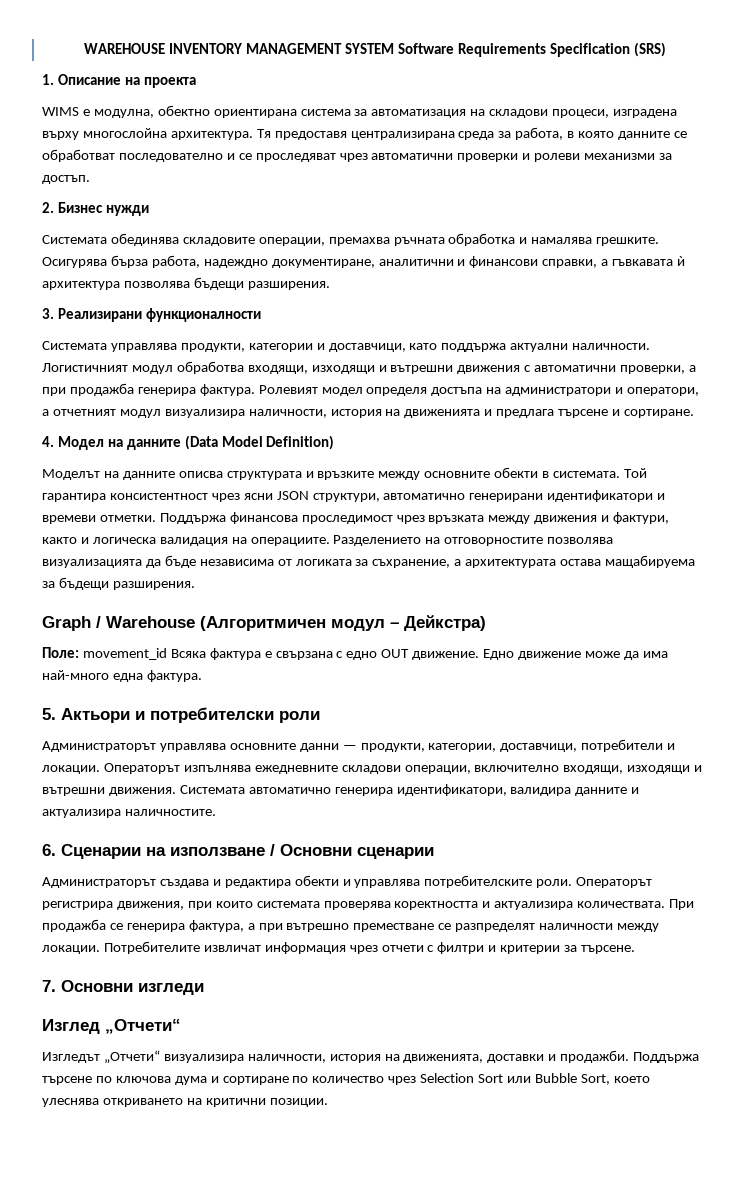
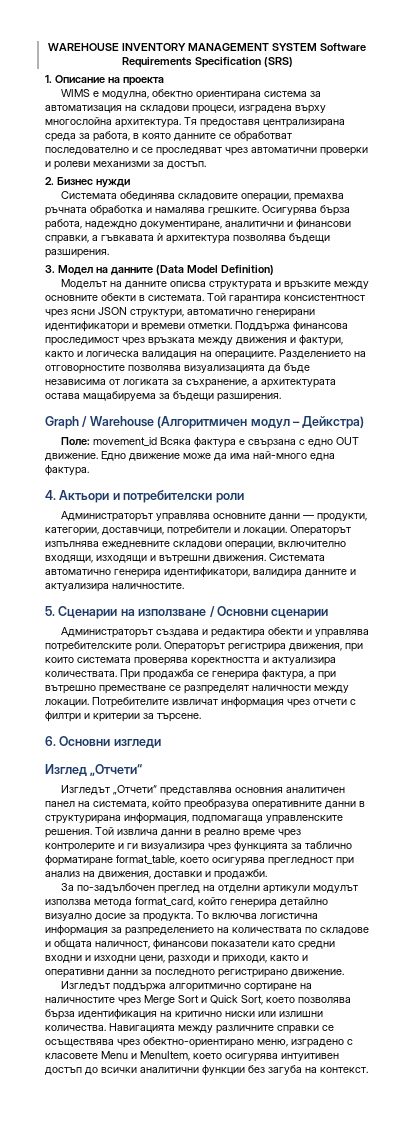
[57,308,261,322] [42,341,651,352] [42,361,697,374] [42,383,700,396] [42,409,694,418] [42,436,54,447] Реализирани функционалности // Системата управлява продукти, категории и доставчици, като поддържа актуални наличности. Логистичният модул обработва входящи, изходящи и вътрешни движения с автоматични проверки, а при продажба генерира фактура. Ролевият модел определя достъпа на администратори и оператори, а отчетният модул визуализира наличности, история на движенията и предлага търсене и сортиране. // 4. -> (55, 269) none
[42,708,56,720] 5. -> [45,490,56,500] 4.
[42,844,56,856] 6. -> [45,606,55,616] 5.
[42,980,56,992] 7. -> [45,736,56,746] 6.
[163,1050,700,1063] [42,1073,650,1085] [42,1098,328,1107] визуализира наличности, история на движенията, доставки и продажби. Поддържа търсене по ключова дума и сортиране по количество чрез Selection Sort или Bubble Sort, което улеснява откриването на критични позиции. -> [159,787,345,796] [45,799,365,810] [45,813,343,824] [45,827,301,838] [45,841,352,852] [45,855,354,866] [45,869,267,880] [60,883,358,894] [45,897,328,908] [45,911,318,922] [45,925,369,936] [45,939,335,950] [45,955,308,964] [45,969,344,978] [60,981,312,992] [45,995,351,1006] [45,1009,323,1020] [45,1023,334,1034] [45,1037,353,1048] [45,1051,339,1062] [45,1065,368,1076] представлява основния аналитичен панел на системата, който преобразува оперативните данни в структурирана информация, подпомагаща управленските решения. Той извлича данни в реално време чрез контролерите и ги визуализира чрез функцията за таблично форматиране format_table, което осигурява прегледност при анализ на движения, доставки и продажби. // За по-задълбочен преглед на отделни артикули модулът използва метода format_card, който генерира детайлно визуално досие за продукта. То включва логистична информация за разпределението на количествата по складове и общата наличност, финансови показатели като средни входни и изходни цени, разходи и приходи, както и оперативни данни за последното регистрирано движение. // Изгледът поддържа алгоритмично сортиране на наличностите чрез Merge Sort и Quick Sort, което позволява бърза идентификация на критично ниски или излишни количества. Навигацията между различните справки се осъществява чрез обектно-ориентирано меню, изградено с класовете Menu и MenuItem, което осигурява интуитивен достъп до всички аналитични функции без загуба на контекст.

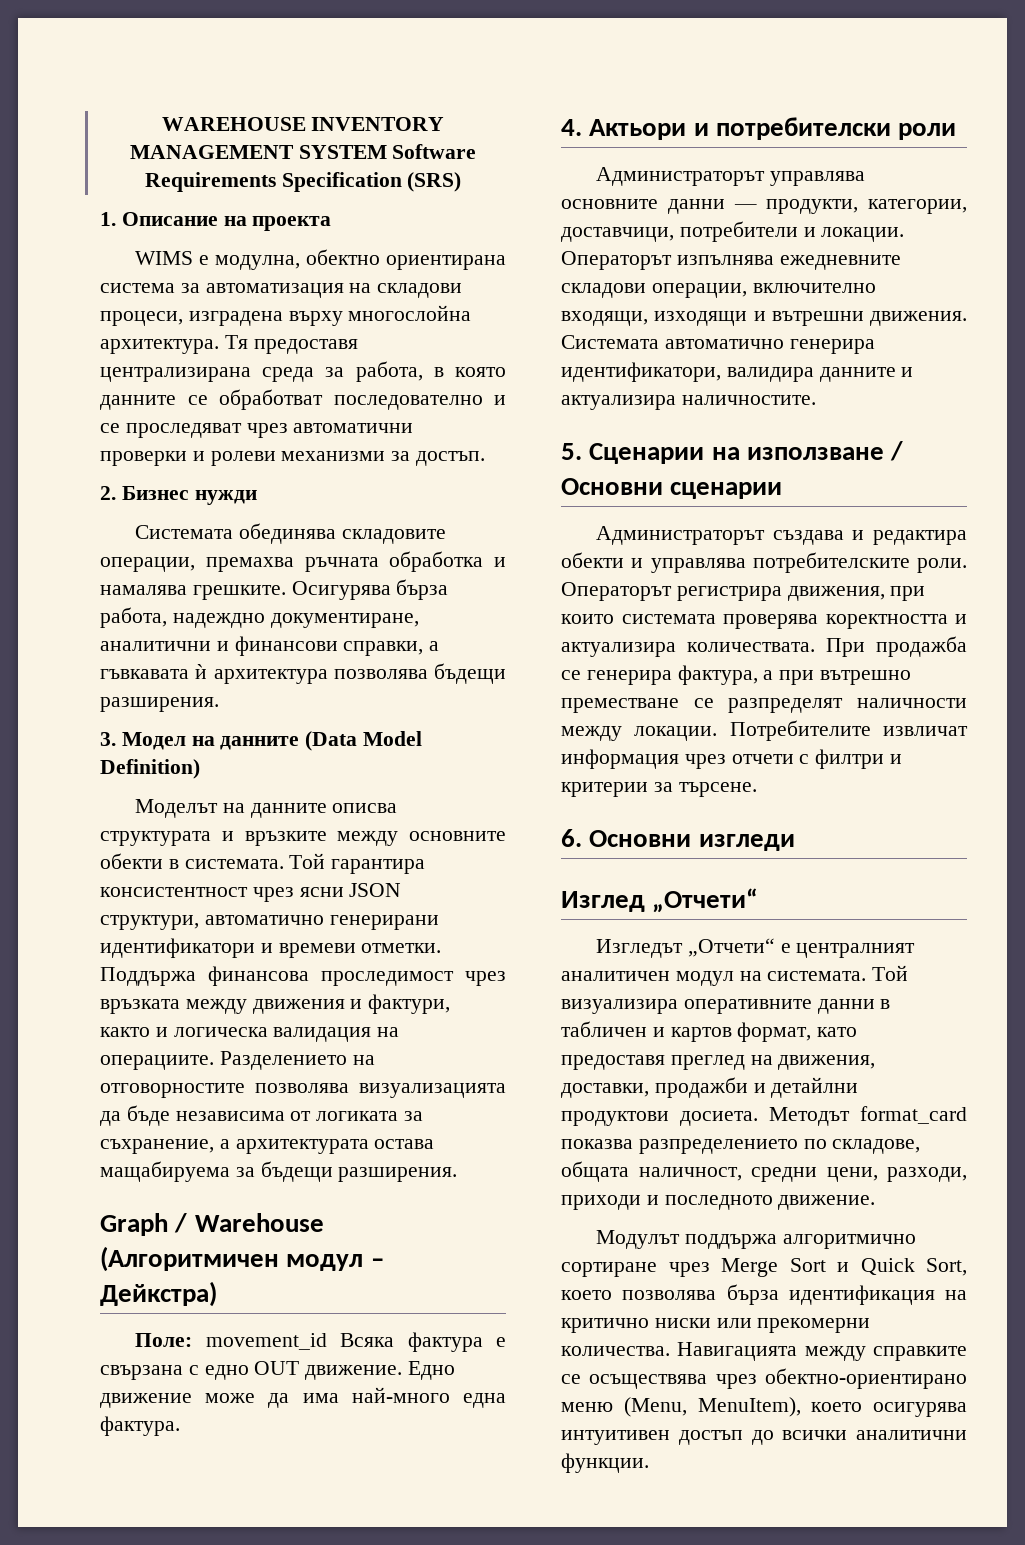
[159,787,345,796] [45,799,365,810] [45,813,343,824] [45,827,301,838] [45,841,352,852] [45,855,354,866] [45,869,267,880] [60,883,358,894] [45,897,328,908] [45,911,318,922] [45,925,369,936] [45,939,335,950] [45,955,308,964] [45,969,288,978] представлява основния аналитичен панел на системата, който преобразува оперативните данни в структурирана информация, подпомагаща управленските решения. Той извлича данни в реално време чрез контролерите и ги визуализира чрез функцията за таблично форматиране format_table, което осигурява прегледност при анализ на движения, доставки и продажби. // За по-задълбочен преглед на отделни артикули модулът използва метода format_card, който генерира детайлно визуално досие за продукта. То включва логистична информация за разпределението на количествата по складове и общата наличност, финансови показатели като средни входни и изходни цени, разходи и приходи, както и оперативни данни за последното регистрирано -> [780,943,916,958] [561,965,909,986] [561,999,891,1014] [561,1021,858,1042] [561,1055,876,1070] [561,1077,859,1098] [561,1106,967,1126] [561,1139,921,1154] [561,1161,967,1182] [561,1195,773,1210] е централният аналитичен модул на системата. Той визуализира оперативните данни в табличен и картов формат, като предоставя преглед на движения, доставки, продажби и детайлни продуктови досиета. Методът format_card показва разпределението по складове, общата наличност, средни цени, разходи, приходи и последното
[60,981,110,991] Изгледът -> [595,1230,680,1249] Модулът
[299,983,312,989] [45,997,115,1003] на наличностите -> (657, 1269) none
[279,1011,323,1017] излишни -> [757,1318,871,1333] прекомерни
[216,1025,319,1034] различните справки -> [873,1346,967,1361] справките
[257,1039,353,1048] [45,1051,190,1061] меню, изградено с класовете Menu и MenuItem, -> [561,1397,801,1417] меню (Menu, MenuItem),
[202,1065,368,1076] функции без загуба на контекст. -> [561,1453,649,1473] функции.

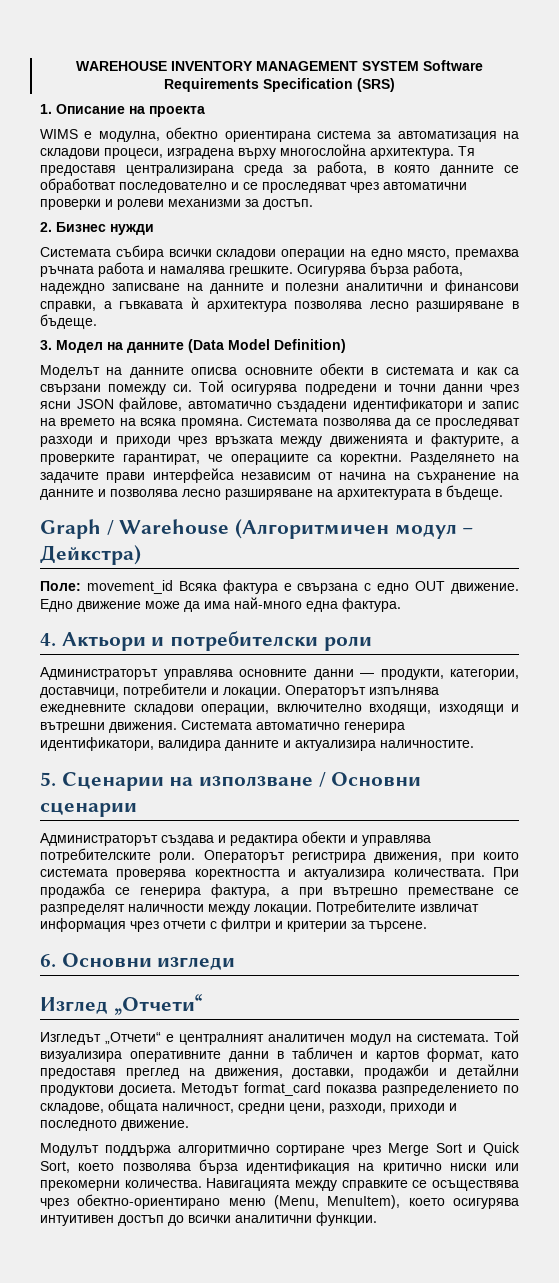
[238,523,446,544] [100,557,195,572] обединява складовите операции, -> [115,245,451,260] събира всички складови операции на едно място,
[389,551,484,572] обработка -> [98,262,144,277] работа
[270,613,419,628] документиране, -> [111,283,340,294] записване на данните и полезни
[434,663,506,684] [100,697,219,712] бъдещи разширения. -> [369,301,519,312] [40,314,97,329] лесно разширяване в бъдеще.
[100,831,506,846] [100,853,426,874] [100,883,402,902] [100,915,439,930] [100,938,442,958] [100,966,506,986] [100,994,451,1014] [100,1027,400,1042] [100,1051,375,1070] [100,1083,506,1098] [100,1105,424,1126] [100,1139,435,1154] [100,1161,458,1182] структурата и връзките между основните обекти в системата. Той гарантира консистентност чрез ясни JSON структури, автоматично генерирани идентификатори и времеви отметки. Поддържа финансова проследимост чрез връзката между движения и фактури, както и логическа валидация на операциите. Разделението на отговорностите позволява визуализацията да бъде независима от логиката за съхранение, а архитектурата остава мащабируема за бъдещи разширения. -> [244,363,519,375] [40,380,519,395] [40,397,519,412] [40,416,520,429] [40,433,520,447] [40,452,519,465] [40,468,519,483] [40,485,503,500] основните обекти в системата и как са свързани помежду си. Той осигурява подредени и точни данни чрез ясни JSON файлове, автоматично създадени идентификатори и запис на времето на всяка промяна. Системата позволява да се проследяват разходи и приходи чрез връзката между движенията и фактурите, а проверките гарантират, че операциите са коректни. Разделянето на задачите прави интерфейса независим от начина на съхранение на данните и позволява лесно разширяване на архитектурата в бъдеще.

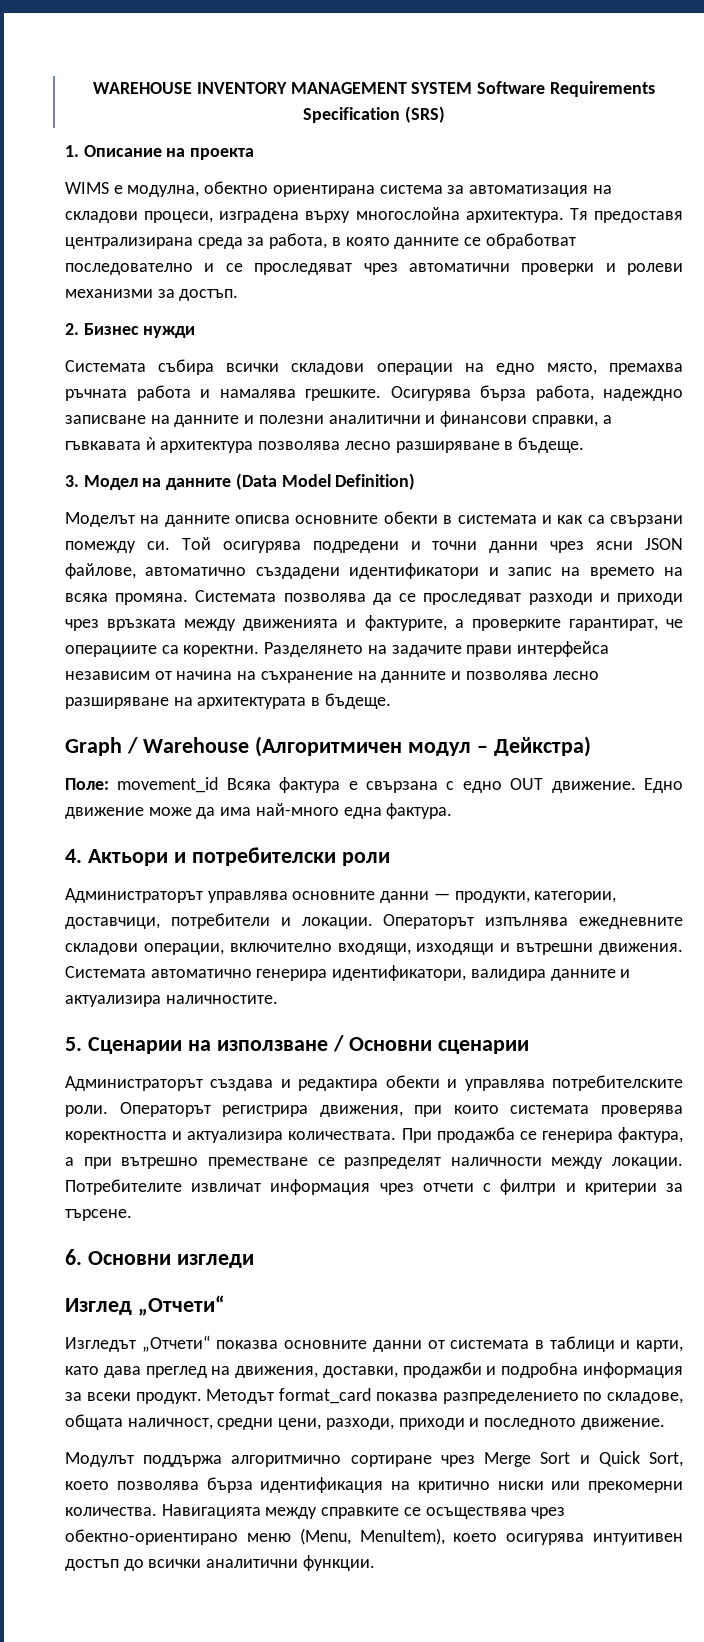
[166,1030,519,1045] [40,1047,519,1062] [40,1068,116,1079] е централният аналитичен модул на системата. Той визуализира оперативните данни в табличен и картов формат, като предоставя -> [216,1336,683,1352] [65,1366,141,1378] показва основните данни от системата в таблици и карти, като дава
[456,1064,519,1079] [40,1085,177,1096] детайлни продуктови досиета. -> [501,1362,683,1378] [65,1392,202,1404] подробна информация за всеки продукт.

